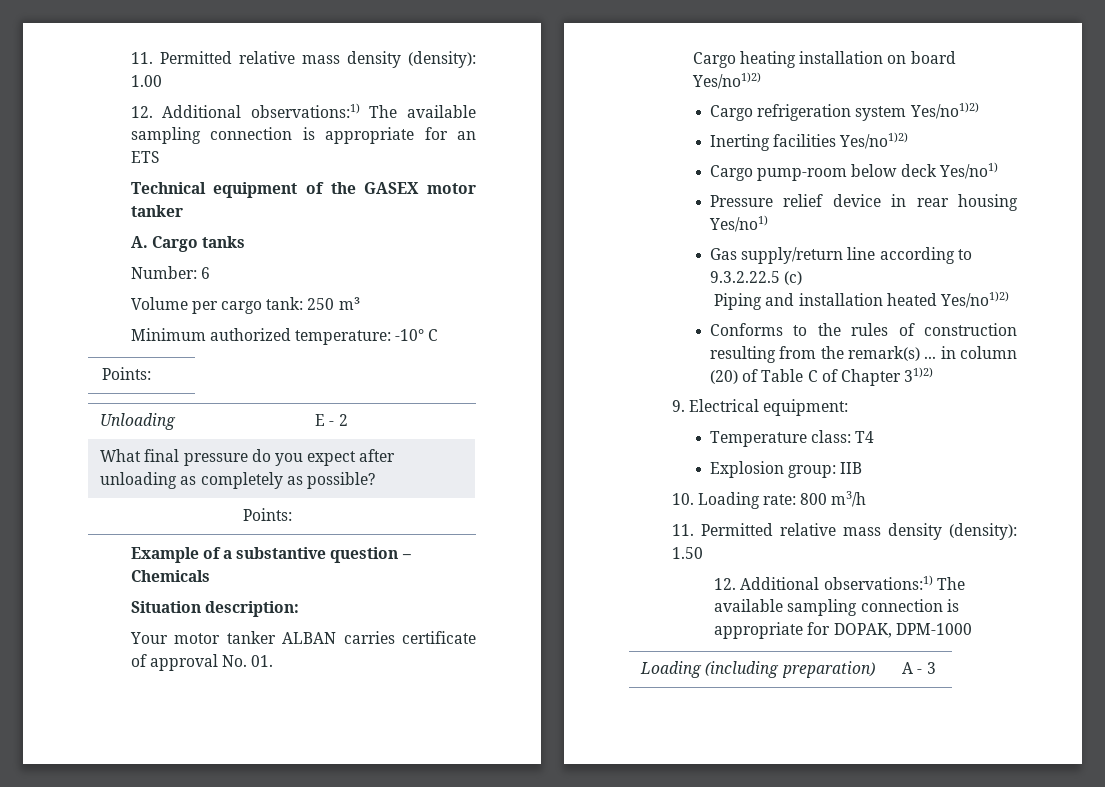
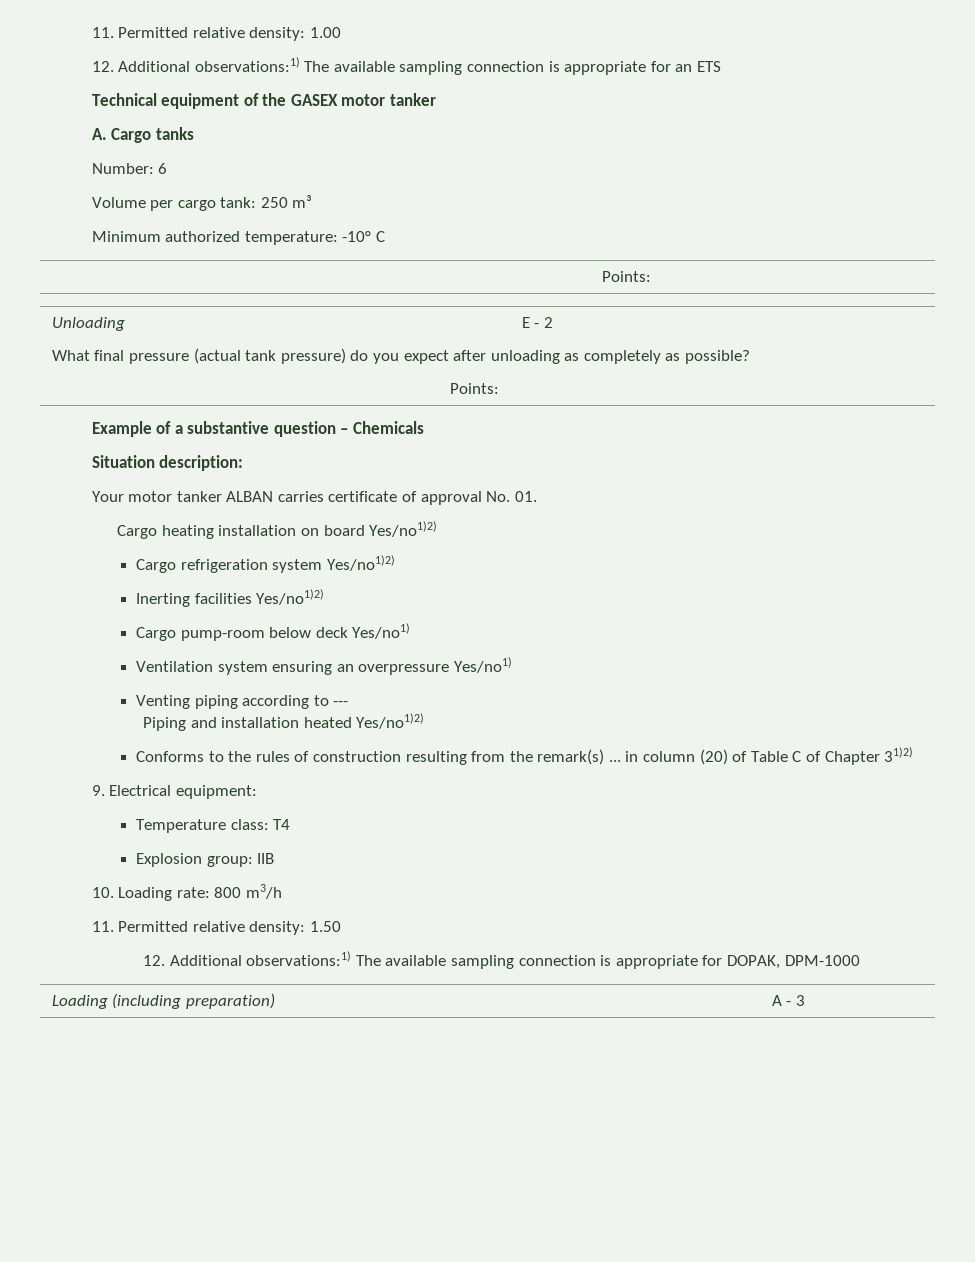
[130,51,476,68] 11. Permitted relative mass density (density): -> [91,27,306,41] 11. Permitted relative density:
(248, 459) none -> [193,348,346,364] (actual tank pressure)
[709,194,1018,211] [708,215,768,232] [709,247,972,264] [709,271,803,285] Pressure relief device in rear housing Yes/no1) // Gas supply/return line according to 9.3.2.22.5 (c) -> [135,657,512,675] [135,695,349,709] Ventilation system ensuring an overpressure Yes/no1) // Venting piping according to ---
[842,523,1017,540] mass density (density): -> [249,921,306,935] density:

